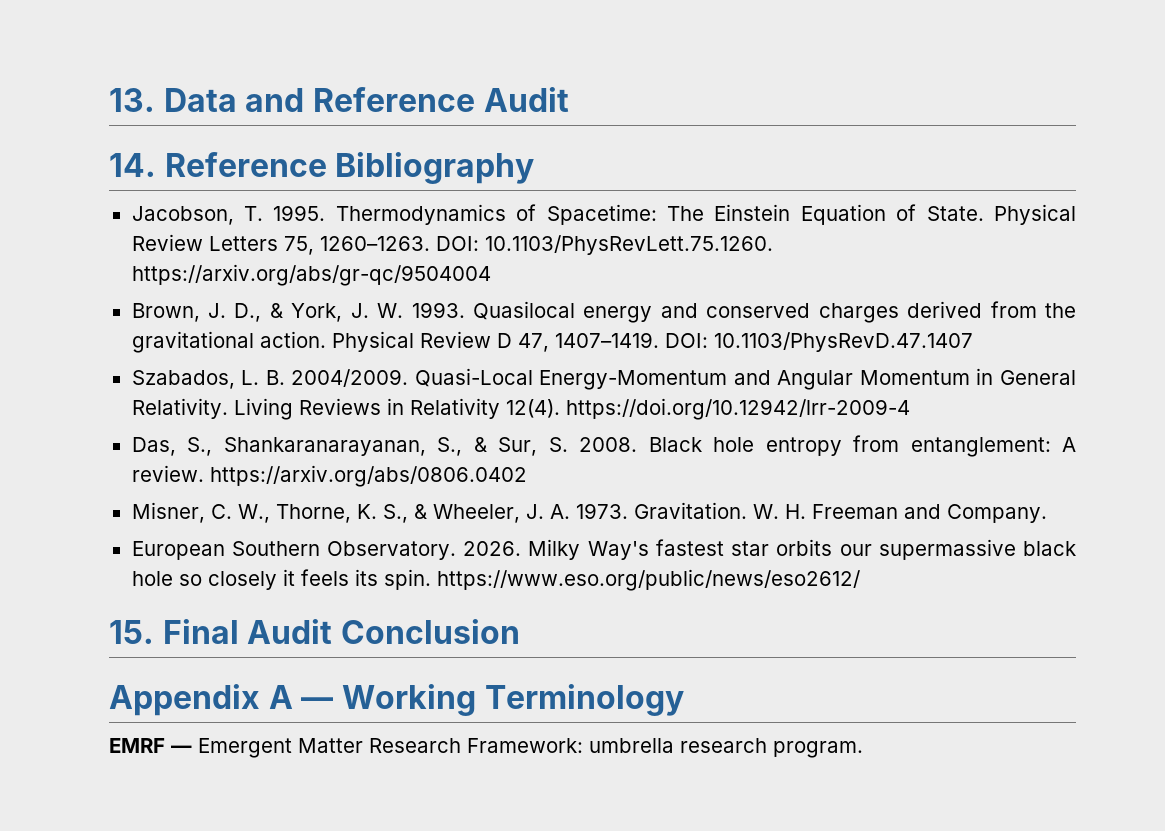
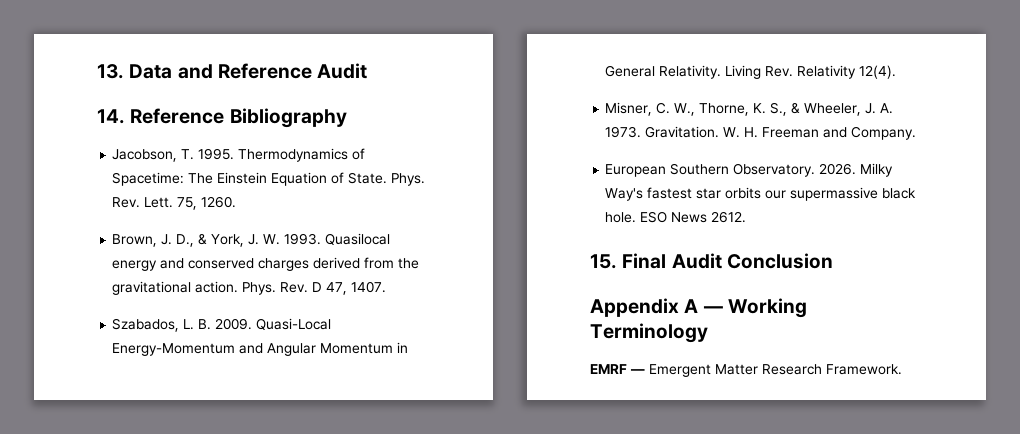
[993,204,1076,225] [131,234,773,255] [131,264,491,286] Physical Review Letters 75, 1260–1263. DOI: 10.1103/PhysRevLett.75.1260. https://arxiv.org/abs/gr-qc/9504004 -> [391,173,426,186] [112,196,237,210] Phys. Rev. Lett. 75, 1260.
[331,331,973,352] Physical Review D 47, 1407–1419. DOI: 10.1103/PhysRevD.47.1407 -> [242,281,387,295] Phys. Rev. D 47, 1407.
[291,369,409,387] 2004/2009. -> [215,318,253,330] 2009.
[298,398,404,415] Reviews in -> [765,66,794,77] Rev.
[565,398,910,420] [131,435,1077,457] [131,465,527,487] https://doi.org/10.12942/lrr-2009-4 // Das, S., Shankaranarayanan, S., & Sur, S. 2008. Black hole entropy from entanglement: A review. https://arxiv.org/abs/0806.0402 -> (897, 72) none
[131,569,860,591] hole so closely it feels its spin. https://www.eso.org/public/news/eso2612/ -> [605,211,747,223] hole. ESO News 2612.
[467,738,863,758] Framework: umbrella research program. -> [826,364,902,375] Framework.

